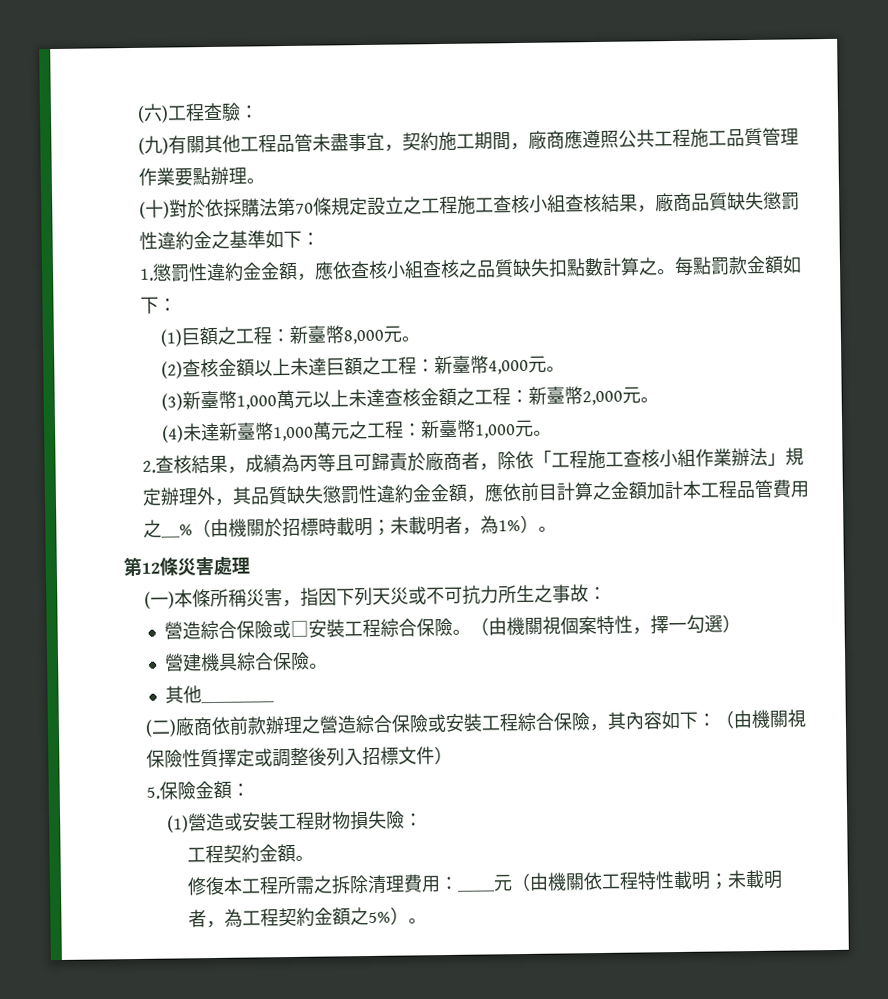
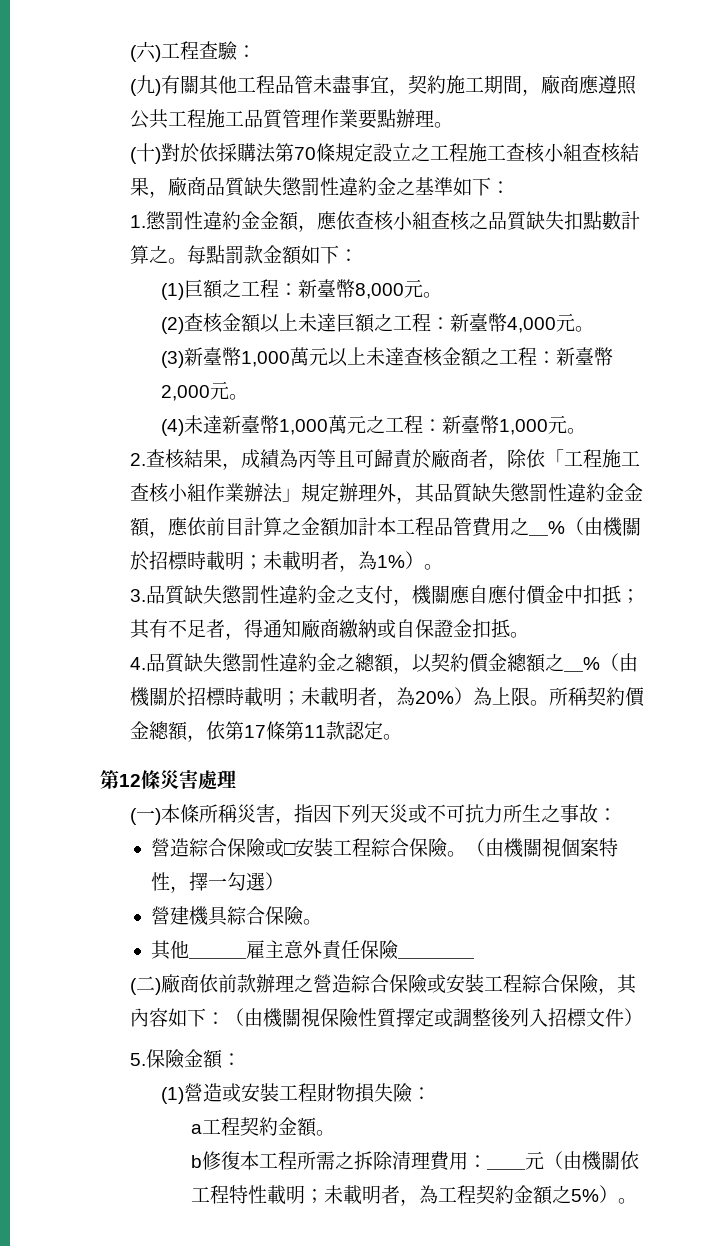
(558, 529) none -> [130,585,641,606] [130,619,530,640] [130,653,584,674] [583,653,639,672] [130,687,647,708] [130,721,403,742] // 3.品質缺失懲罰性違約金之支付，機關應自應付價金中扣抵；其有不足者，得通知廠商繳納或自保證金扣抵。 // 4.品質缺失懲罰性違約金之總額，以契約價金總額之＿%（由機關於招標時載明；未載明者，為20%）為上限。所稱契約價金總額，依第17條第11款認定。
(256, 701) none -> [246,940,456,960] 雇主意外責任保險＿＿＿
(424, 820) none -> [190,1124,202,1134] a
(315, 858) none -> [190,1155,202,1168] b

